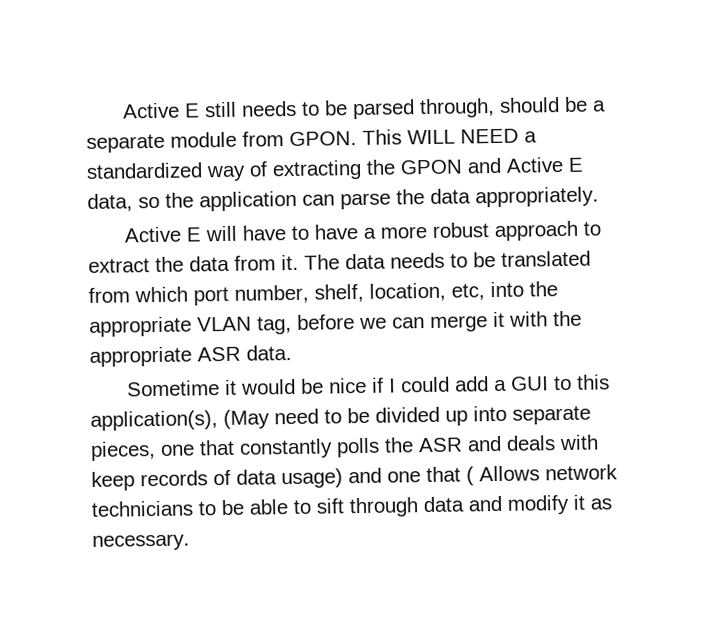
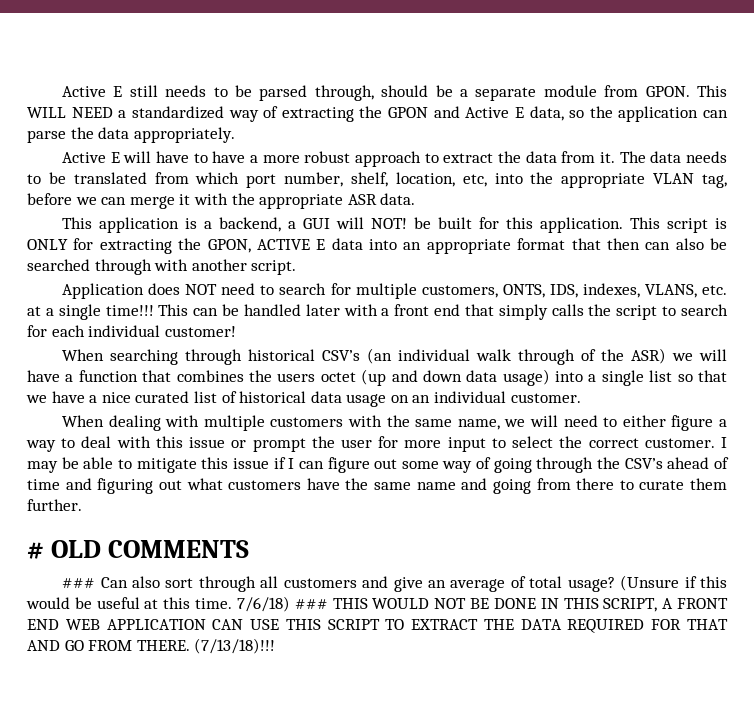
[127,374,611,397] [90,405,591,431] [90,434,599,461] [91,464,618,491] [91,494,612,518] [92,533,190,551] Sometime it would be nice if I could add a GUI to this application(s), (May need to be divided up into separate pieces, one that constantly polls the ASR and deals with keep records of data usage) and one that ( Allows network technicians to be able to sift through data and modify it as necessary. -> [62,217,727,233] [27,238,727,254] [27,259,297,275] [62,283,727,299] [27,304,729,320] [27,325,236,337] [62,348,728,365] [27,369,728,386] [26,391,581,407] [62,415,728,431] [26,436,727,452] [27,457,729,473] [27,478,727,494] [27,499,82,511] [27,540,250,559] [62,575,727,592] [26,596,729,612] [27,619,728,633] [27,638,276,654] This application is a backend, a GUI will NOT! be built for this application. This script is ONLY for extracting the GPON, ACTIVE E data into an appropriate format that then can also be searched through with another script. // Application does NOT need to search for multiple customers, ONTS, IDS, indexes, VLANS, etc. at a single time!!! This can be handled later with a front end that simply calls the script to search for each individual customer! // When searching through historical CSV’s (an individual walk through of the ASR) we will have a function that combines the users octet (up and down data usage) into a single list so that we have a nice curated list of historical data usage on an individual customer. // When dealing with multiple customers with the same name, we will need to either figure a way to deal with this issue or prompt the user for more input to select the correct customer. I may be able to mitigate this issue if I can figure out some way of going through the CSV’s ahead of time and figuring out what customers have the same name and going from there to curate them further. // # OLD COMMENTS // ### Can also sort through all customers and give an average of total usage? (Unsure if this would be useful at this time. 7/6/18) ### THIS WOULD NOT BE DONE IN THIS SCRIPT, A FRONT END WEB APPLICATION CAN USE THIS SCRIPT TO EXTRACT THE DATA REQUIRED FOR THAT AND GO FROM THERE. (7/13/18)!!!

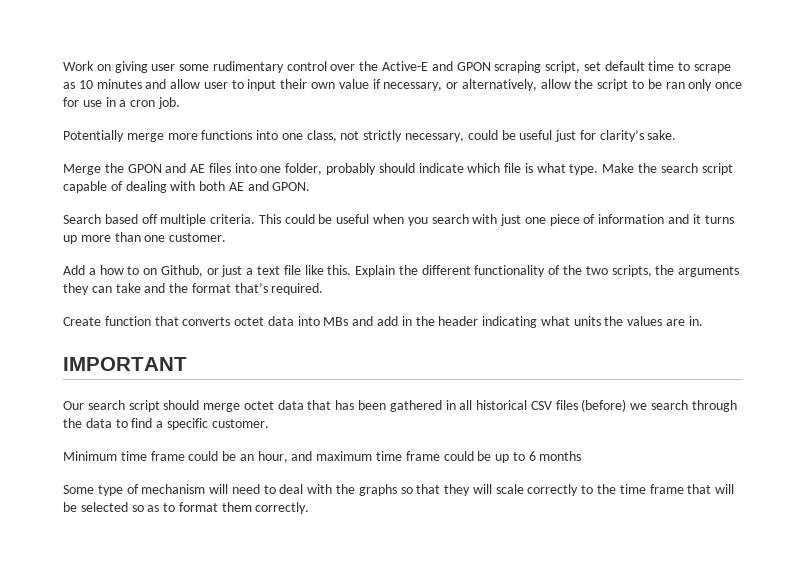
[62,85,727,101] [27,106,728,122] [27,127,235,143] [62,151,727,167] [27,172,727,188] [27,193,416,209] [62,217,727,233] [27,238,727,254] [27,259,297,275] [62,283,727,299] [27,304,729,320] [27,325,236,337] [62,348,728,365] [27,369,728,386] [26,391,581,407] [62,415,728,431] [26,436,727,452] [27,457,729,473] [27,478,727,494] [27,499,82,511] [27,540,250,559] [62,575,727,592] [26,596,729,612] [27,619,728,633] [27,638,276,654] Active E still needs to be parsed through, should be a separate module from GPON. This WILL NEED a standardized way of extracting the GPON and Active E data, so the application can parse the data appropriately. // Active E will have to have a more robust approach to extract the data from it. The data needs to be translated from which port number, shelf, location, etc, into the appropriate VLAN tag, before we can merge it with the appropriate ASR data. // This application is a backend, a GUI will NOT! be built for this application. This script is ONLY for extracting the GPON, ACTIVE E data into an appropriate format that then can also be searched through with another script. // Application does NOT need to search for multiple customers, ONTS, IDS, indexes, VLANS, etc. at a single time!!! This can be handled later with a front end that simply calls the script to search for each individual customer! // When searching through historical CSV’s (an individual walk through of the ASR) we will have a function that combines the users octet (up and down data usage) into a single list so that we have a nice curated list of historical data usage on an individual customer. // When dealing with multiple customers with the same name, we will need to either figure a way to deal with this issue or prompt the user for more input to select the correct customer. I may be able to mitigate this issue if I can figure out some way of going through the CSV’s ahead of time and figuring out what customers have the same name and going from there to curate them further. // # OLD COMMENTS // ### Can also sort through all customers and give an average of total usage? (Unsure if this would be useful at this time. 7/6/18) ### THIS WOULD NOT BE DONE IN THIS SCRIPT, A FRONT END WEB APPLICATION CAN USE THIS SCRIPT TO EXTRACT THE DATA REQUIRED FOR THAT AND GO FROM THERE. (7/13/18)!!! -> [63,61,732,73] [63,79,743,91] [63,97,180,109] [63,130,677,142] [63,163,733,175] [63,181,311,193] [63,214,734,226] [63,232,227,244] [63,265,740,277] [63,283,324,295] [63,316,703,328] [63,357,187,371] [63,399,737,412] [63,418,269,430] [63,451,582,463] [63,484,735,496] [63,502,310,514] Work on giving user some rudimentary control over the Active-E and GPON scraping script, set default time to scrape as 10 minutes and allow user to input their own value if necessary, or alternatively, allow the script to be ran only once for use in a cron job. // Potentially merge more functions into one class, not strictly necessary, could be useful just for clarity’s sake. // Merge the GPON and AE files into one folder, probably should indicate which file is what type. Make the search script capable of dealing with both AE and GPON. // Search based off multiple criteria. This could be useful when you search with just one piece of information and it turns up more than one customer. // Add a how to on Github, or just a text file like this. Explain the different functionality of the two scripts, the arguments they can take and the format that’s required. // Create function that converts octet data into MBs and add in the header indicating what units the values are in. // IMPORTANT // Our search script should merge octet data that has been gathered in all historical CSV files (before) we search through the data to find a specific customer. // Minimum time frame could be an hour, and maximum time frame could be up to 6 months // Some type of mechanism will need to deal with the graphs so that they will scale correctly to the time frame that will be selected so as to format them correctly.

